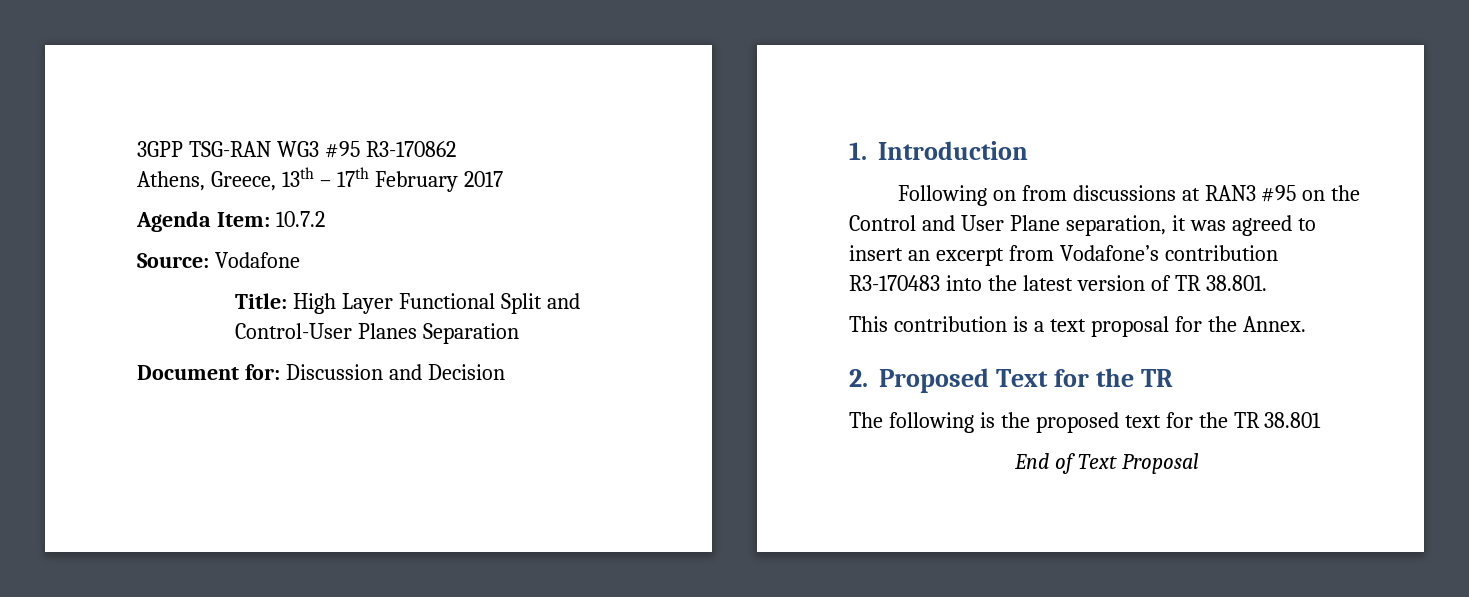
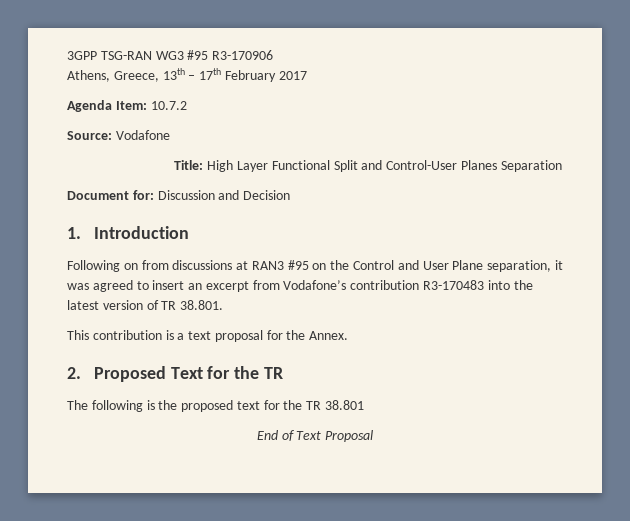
[365,141,456,157] R3-170862 -> [212,50,274,60] R3-170906

